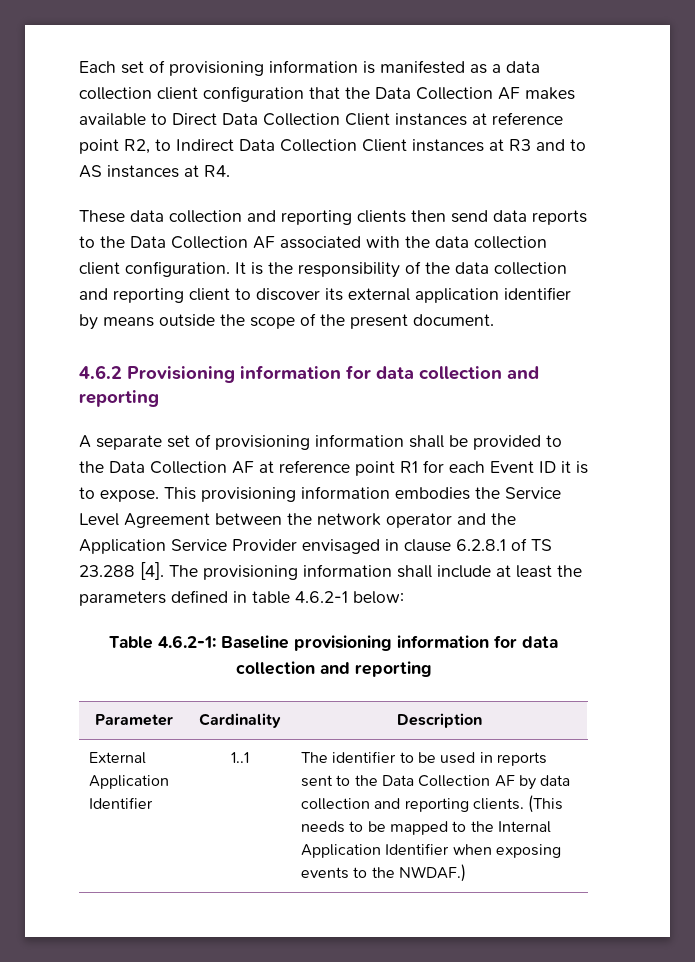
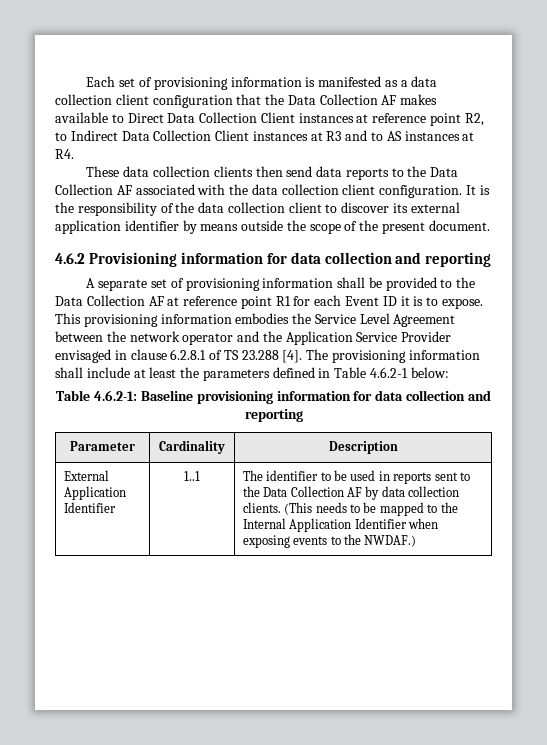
[247,210,352,225] and reporting -> (211, 171) none
[79,288,184,303] and reporting -> (285, 207) none
[252,591,290,604] table -> [334,367,367,378] Table
[374,798,469,812] and reporting -> (460, 491) none

